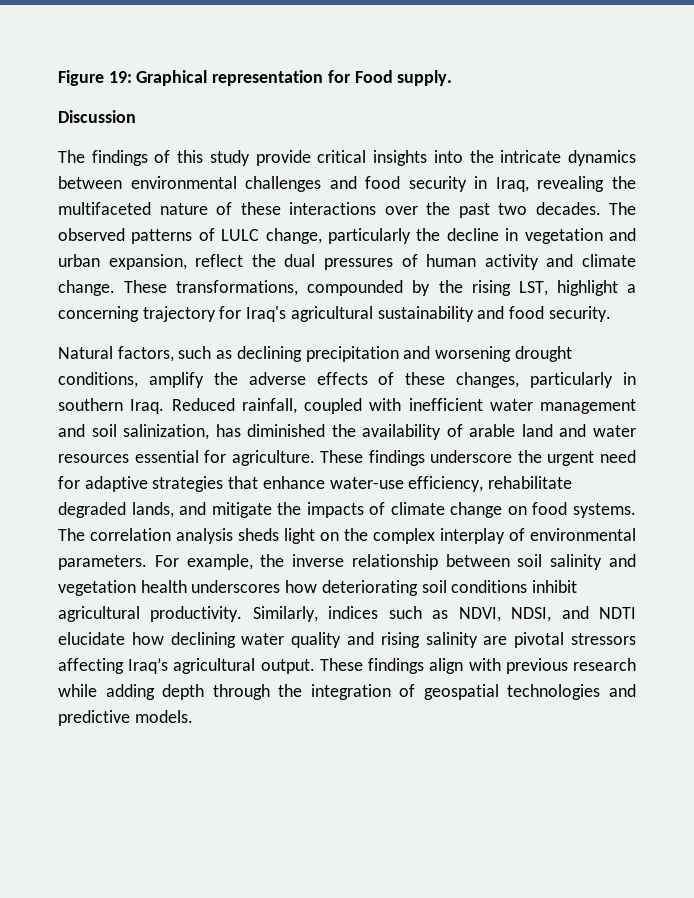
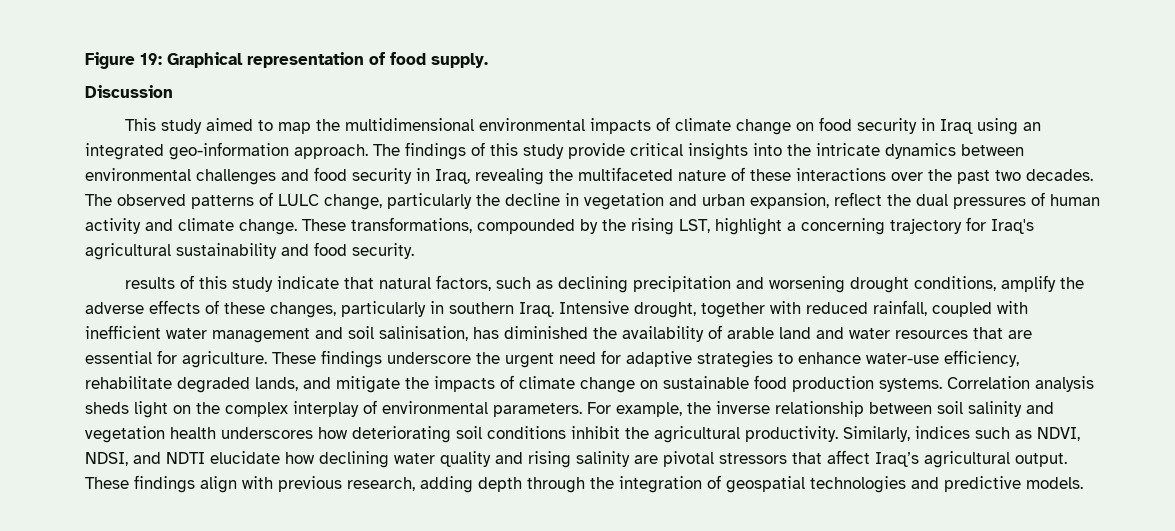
[327,70,393,83] for Food -> [369,52,426,65] of food
(136, 116) none -> [125,117,1042,135] [85,142,368,160] This study aimed to map the multidimensional environmental impacts of climate change on food security in Iraq using an integrated geo-information approach.
[58,346,113,359] Natural -> [125,275,432,292] results of this study indicate that natural
[171,398,235,411] Reduced -> [559,301,868,318] Intensive drought, together with reduced
[123,424,210,440] salinization, -> [379,326,468,341] salinisation,
(129, 458) none -> [973,327,1032,339] that are
[228,476,259,489] that -> [778,353,793,364] to
[532,502,636,518] [58,528,171,541] food systems. The correlation -> [663,375,1030,392] sustainable food production systems. Correlation
(578, 586) none -> [625,427,649,439] the
[58,658,124,674] affecting -> [792,450,870,464] that affect
[573,658,636,671] [58,684,97,697] research while -> [347,477,415,491] research,

